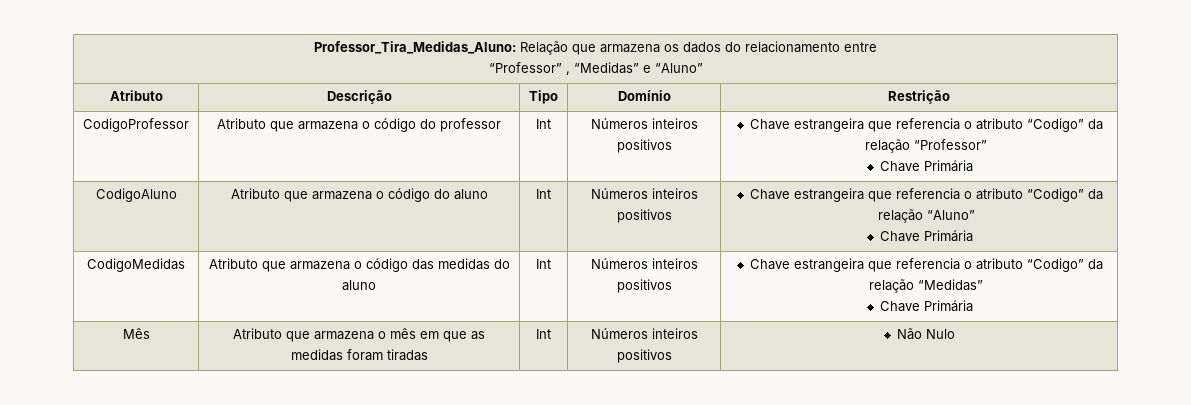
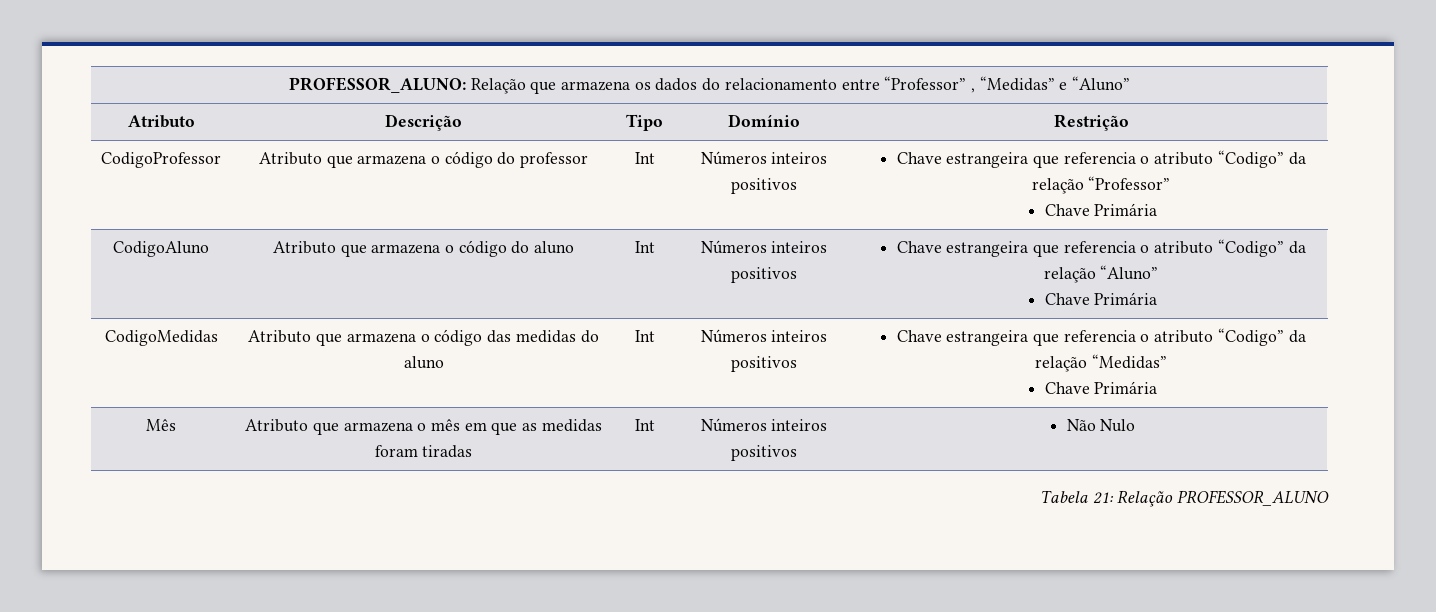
[314,41,516,54] Professor_Tira_Medidas_Aluno: -> [288,77,466,93] PROFESSOR_ALUNO:
(877, 47) // -> (880, 84) none
(956, 334) none -> [1039,490,1329,507] // Tabela 21: Relação PROFESSOR_ALUNO

